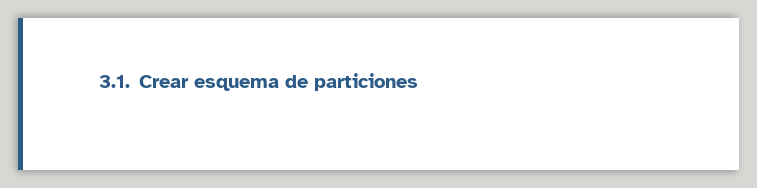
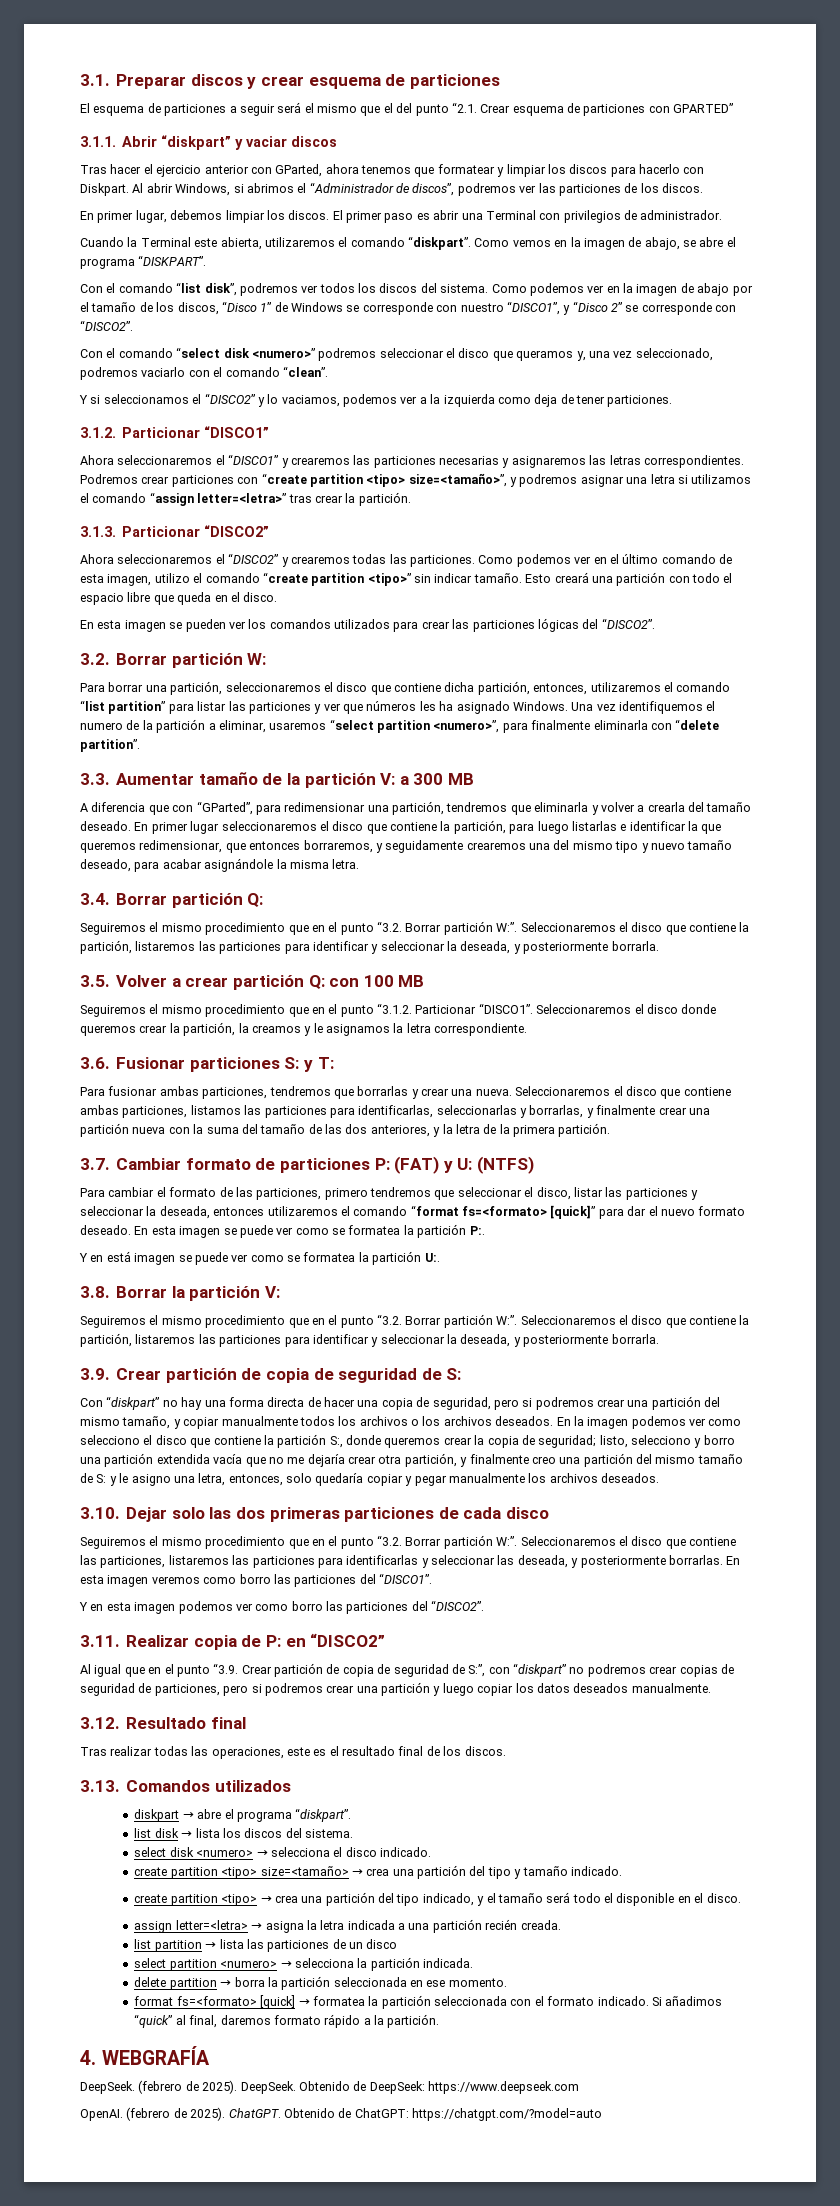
[138,73,418,91] Crear esquema de particiones -> [116,74,500,89] [80,102,734,116] [80,135,338,150] [80,164,705,177] [80,182,703,196] [80,210,723,223] [80,236,736,250] [80,255,207,269] [80,282,753,296] [80,301,737,315] [80,320,133,331] [80,347,713,361] [80,366,328,380] [79,393,673,407] [80,426,270,438] [80,454,744,468] [80,473,752,487] [80,492,411,506] [80,525,270,537] [80,553,732,567] [80,572,733,586] [80,592,278,605] [80,618,655,632] [80,653,267,668] [80,681,731,695] [80,700,716,714] [80,719,720,733] [80,739,140,752] [80,772,474,788] [80,801,752,815] [80,820,722,834] [80,840,733,853] [80,858,360,872] [80,893,264,908] [80,921,750,935] [80,940,659,954] [80,975,425,990] [80,1003,717,1017] [80,1022,528,1036] [80,1057,334,1072] [80,1086,731,1099] [80,1105,710,1118] [80,1123,611,1137] [80,1156,534,1174] [80,1187,698,1200] [80,1205,746,1219] [80,1224,485,1238] [79,1251,440,1265] [80,1286,281,1301] [80,1314,750,1328] [80,1333,659,1347] [80,1368,462,1383] [80,1396,721,1410] [80,1416,742,1429] [80,1434,735,1448] [80,1453,743,1467] [80,1473,659,1486] [80,1507,549,1522] [80,1535,736,1549] [80,1555,741,1568] [80,1573,432,1587] [79,1600,485,1614] [80,1633,386,1650] [80,1663,734,1677] [80,1682,711,1696] [80,1717,246,1729] [80,1746,506,1759] [80,1780,291,1792] [134,1808,352,1822] [134,1828,354,1838] [134,1847,432,1857] [134,1865,622,1879] [134,1892,741,1906] [134,1919,561,1933] [134,1939,398,1952] [134,1957,474,1971] [134,1976,507,1990] [134,1995,723,2009] [134,2014,440,2028] [80,2046,211,2065] [80,2080,579,2094] [80,2107,602,2121] Preparar discos y crear esquema de particiones // El esquema de particiones a seguir será el mismo que el del punto “2.1. Crear esquema de particiones con GPARTED” // 3.1.1. Abrir “diskpart” y vaciar discos // Tras hacer el ejercicio anterior con GParted, ahora tenemos que formatear y limpiar los discos para hacerlo con Diskpart. Al abrir Windows, si abrimos el “Administrador de discos”, podremos ver las particiones de los discos. // En primer lugar, debemos limpiar los discos. El primer paso es abrir una Terminal con privilegios de administrador. // Cuando la Terminal este abierta, utilizaremos el comando “diskpart”. Como vemos en la imagen de abajo, se abre el programa “DISKPART”. // Con el comando “list disk”, podremos ver todos los discos del sistema. Como podemos ver en la imagen de abajo por el tamaño de los discos, “Disco 1” de Windows se corresponde con nuestro “DISCO1”, y “Disco 2” se corresponde con “DISCO2”. // Con el comando “select disk <numero>” podremos seleccionar el disco que queramos y, una vez seleccionado, podremos vaciarlo con el comando “clean”. // Y si seleccionamos el “DISCO2” y lo vaciamos, podemos ver a la izquierda como deja de tener particiones. // 3.1.2. Particionar “DISCO1” // Ahora seleccionaremos el “DISCO1” y crearemos las particiones necesarias y asignaremos las letras correspondientes. Podremos crear particiones con “create partition <tipo> size=<tamaño>”, y podremos asignar una letra si utilizamos el comando “assign letter=<letra>” tras crear la partición. // 3.1.3. Particionar “DISCO2” // Ahora seleccionaremos el “DISCO2” y crearemos todas las particiones. Como podemos ver en el último comando de esta imagen, utilizo el comando “create partition <tipo>” sin indicar tamaño. Esto creará una partición con todo el espacio libre que queda en el disco. // En esta imagen se pueden ver los comandos utilizados para crear las particiones lógicas del “DISCO2”. // 3.2. Borrar partición W: // Para borrar una partición, seleccionaremos el disco que contiene dicha partición, entonces, utilizaremos el comando “list partition” para listar las particiones y ver que números les ha asignado Windows. Una vez identifiquemos el numero de la partición a eliminar, usaremos “select partition <numero>”, para finalmente eliminarla con “delete partition”. // 3.3. Aumentar tamaño de la partición V: a 300 MB // A diferencia que con “GParted”, para redimensionar una partición, tendremos que eliminarla y volver a crearla del tamaño deseado. En primer lugar seleccionaremos el disco que contiene la partición, para luego listarlas e identificar la que queremos redimensionar, que entonces borraremos, y seguidamente crearemos una del mismo tipo y nuevo tamaño deseado, para acabar asignándole la misma letra. // 3.4. Borrar partición Q: // Seguiremos el mismo procedimiento que en el punto “3.2. Borrar partición W:”. Seleccionaremos el disco que contiene la partición, listaremos las particiones para identificar y seleccionar la deseada, y posteriormente borrarla. // 3.5. Volver a crear partición Q: con 100 MB // Seguiremos el mismo procedimiento que en el punto “3.1.2. Particionar “DISCO1”. Seleccionaremos el disco donde queremos crear la partición, la creamos y le asignamos la letra correspondiente. // 3.6. Fusionar particiones S: y T: // Para fusionar ambas particiones, tendremos que borrarlas y crear una nueva. Seleccionaremos el disco que contiene ambas particiones, listamos las particiones para identificarlas, seleccionarlas y borrarlas, y finalmente crear una partición nueva con la suma del tamaño de las dos anteriores, y la letra de la primera partición. // 3.7. Cambiar formato de particiones P: (FAT) y U: (NTFS) // Para cambiar el formato de las particiones, primero tendremos que seleccionar el disco, listar las particiones y seleccionar la deseada, entonces utilizaremos el comando “format fs=<formato> [quick]” para dar el nuevo formato deseado. En esta imagen se puede ver como se formatea la partición P:. // Y en está imagen se puede ver como se formatea la partición U:. // 3.8. Borrar la partición V: // Seguiremos el mismo procedimiento que en el punto “3.2. Borrar partición W:”. Seleccionaremos el disco que contiene la partición, listaremos las particiones para identificar y seleccionar la deseada, y posteriormente borrarla. // 3.9. Crear partición de copia de seguridad de S: // Con “diskpart” no hay una forma directa de hacer una copia de seguridad, pero si podremos crear una partición del mismo tamaño, y copiar manualmente todos los archivos o los archivos deseados. En la imagen podemos ver como selecciono el disco que contiene la partición S:, donde queremos crear la copia de seguridad; listo, selecciono y borro una partición extendida vacía que no me dejaría crear otra partición, y finalmente creo una partición del mismo tamaño de S: y le asigno una letra, entonces, solo quedaría copiar y pegar manualmente los archivos deseados. // 3.10. Dejar solo las dos primeras particiones de cada disco // Seguiremos el mismo procedimiento que en el punto “3.2. Borrar partición W:”. Seleccionaremos el disco que contiene las particiones, listaremos las particiones para identificarlas y seleccionar las deseada, y posteriormente borrarlas. En esta imagen veremos como borro las particiones del “DISCO1”. // Y en esta imagen podemos ver como borro las particiones del “DISCO2”. // 3.11. Realizar copia de P: en “DISCO2” // Al igual que en el punto “3.9. Crear partición de copia de seguridad de S:”, con “diskpart” no podremos crear copias de seguridad de particiones, pero si podremos crear una partición y luego copiar los datos deseados manualmente. // 3.12. Resultado final // Tras realizar todas las operaciones, este es el resultado final de los discos. // 3.13. Comandos utilizados // diskpart → abre el programa “diskpart”. // list disk → lista los discos del sistema. // select disk <numero> → selecciona el disco indicado. // create partition <tipo> size=<tamaño> → crea una partición del tipo y tamaño indicado. // create partition <tipo> → crea una partición del tipo indicado, y el tamaño será todo el disponible en el disco. // assign letter=<letra> → asigna la letra indicada a una partición recién creada. // list partition → lista las particiones de un disco // select partition <numero> → selecciona la partición indicada. // delete partition → borra la partición seleccionada en ese momento. // format fs=<formato> [quick] → formatea la partición seleccionada con el formato indicado. Si añadimos “quick” al final, daremos formato rápido a la partición. // 4. WEBGRAFÍA // DeepSeek. (febrero de 2025). DeepSeek. Obtenido de DeepSeek: https://www.deepseek.com // OpenAI. (febrero de 2025). ChatGPT. Obtenido de ChatGPT: https://chatgpt.com/?model=auto

